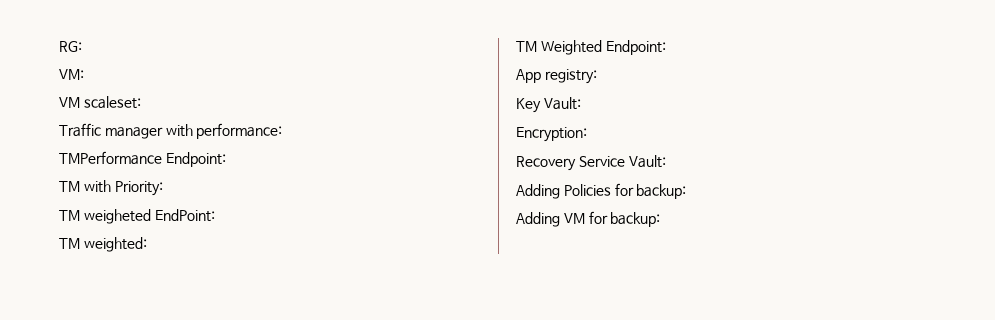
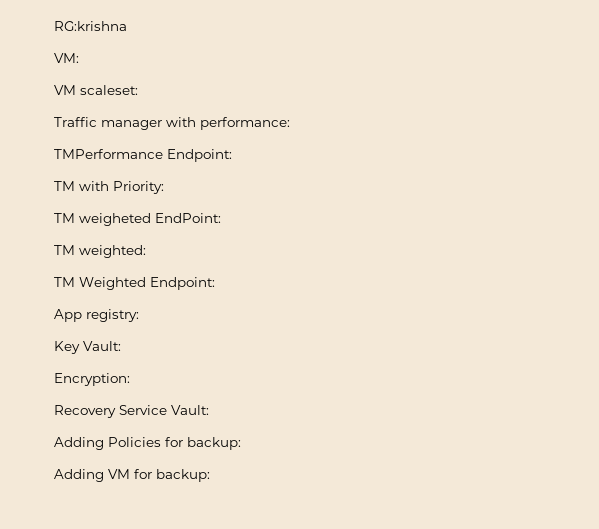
[59,41,82,52] RG: -> [54,21,127,31] RG:krishna

